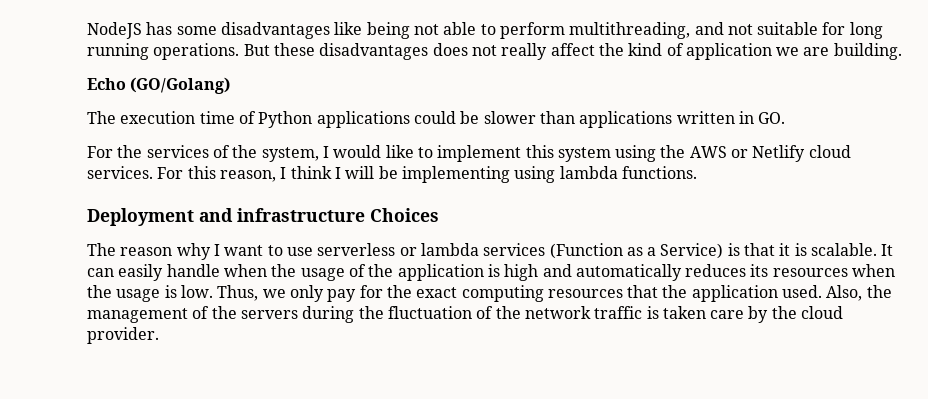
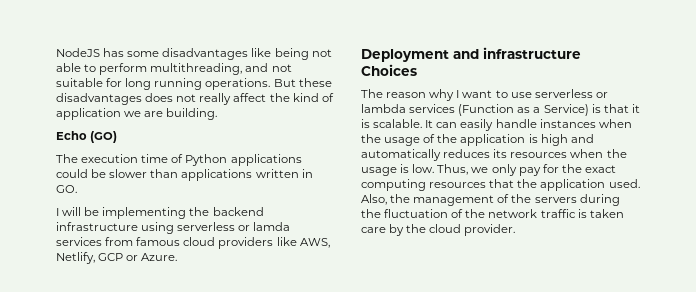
[130,77,231,94] (GO/Golang) -> [90,131,118,143] (GO)
[87,145,851,162] [87,166,697,183] For the services of the system, I would like to implement this system using the AWS or Netlify cloud services. For this reason, I think I will be implementing using lambda functions. -> [56,207,264,219] [56,222,291,234] [56,237,330,249] [56,252,178,264] I will be implementing the backend infrastructure using serverless or lamda services from famous cloud providers like AWS, Netlify, GCP or Azure.
(220, 270) none -> [539,119,596,128] instances

